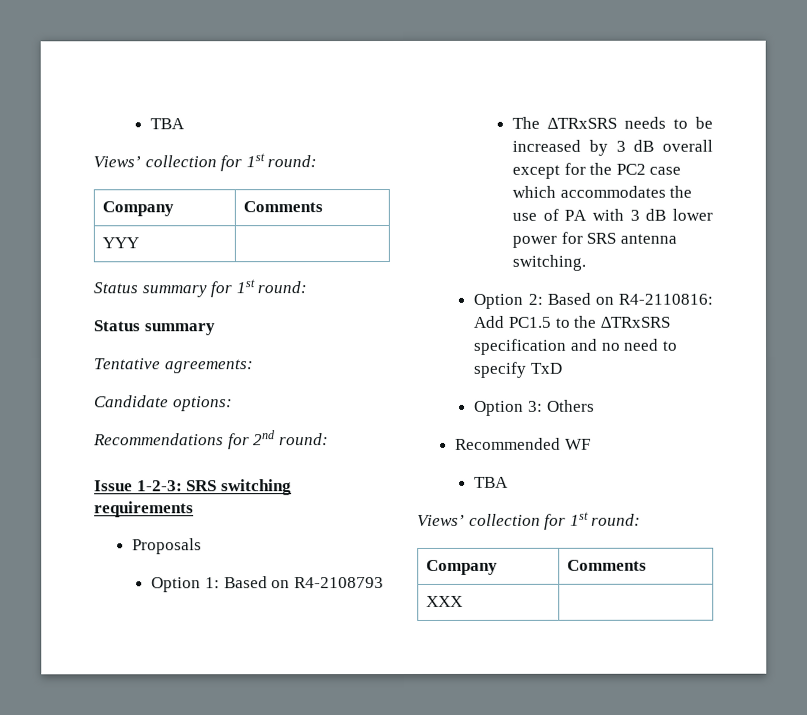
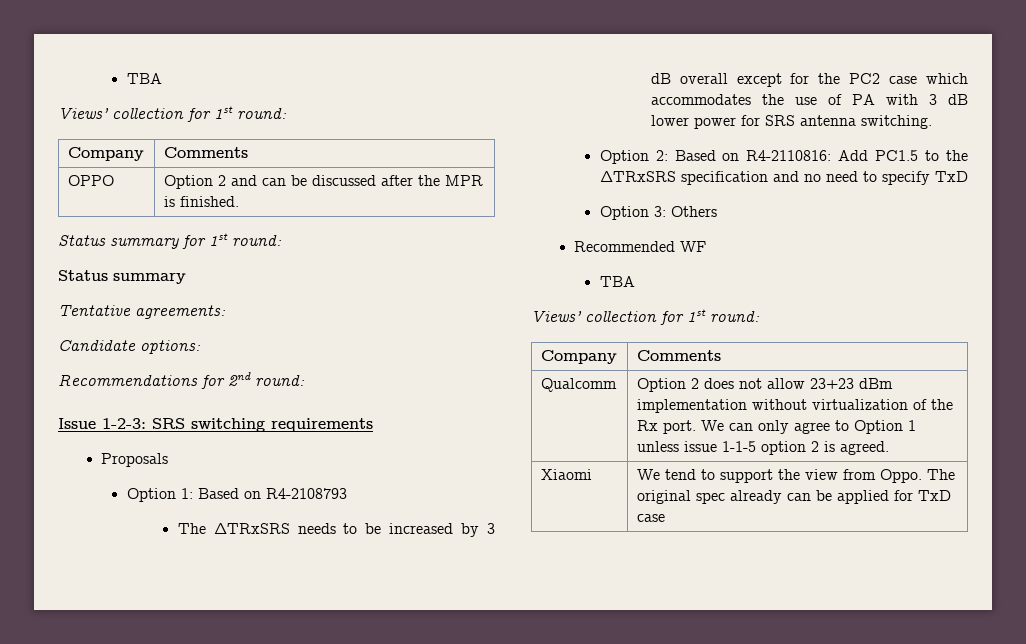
[150,118,186,130] [93,153,318,172] [102,201,175,217] [243,201,324,213] [102,237,140,249] TBA // Views’ collection for 1st round: // Company | Comments // YYY | -> [126,73,162,84] [58,105,287,122] [67,147,144,161] [163,147,248,158] [67,175,114,186] [163,175,483,189] [163,196,239,207] TBA // Views’ collection for 1st round: // Company | Comments // OPPO | Option 2 and can be discussed after the MPR is finished.
[426,595,464,607] XXX | -> [540,378,617,392] [636,378,893,392] [636,399,953,413] [636,420,916,434] [636,441,889,455] [540,469,592,480] [636,469,955,483] [636,490,951,504] [636,514,665,522] Qualcomm | Option 2 does not allow 23+23 dBm implementation without virtualization of the Rx port. We can only agree to Option 1 unless issue 1-1-5 option 2 is agreed. // Xiaomi | We tend to support the view from Oppo. The original spec already can be applied for TxD case

